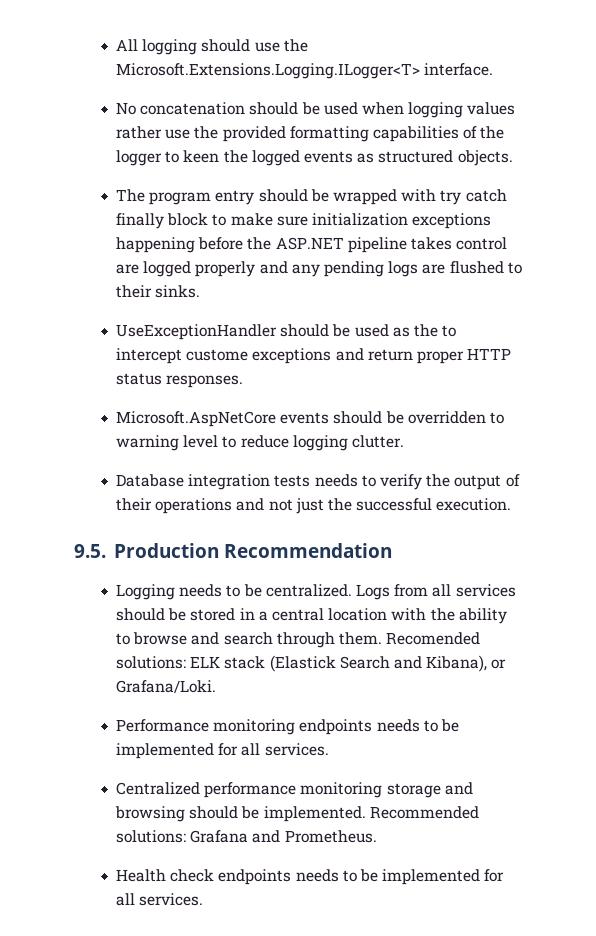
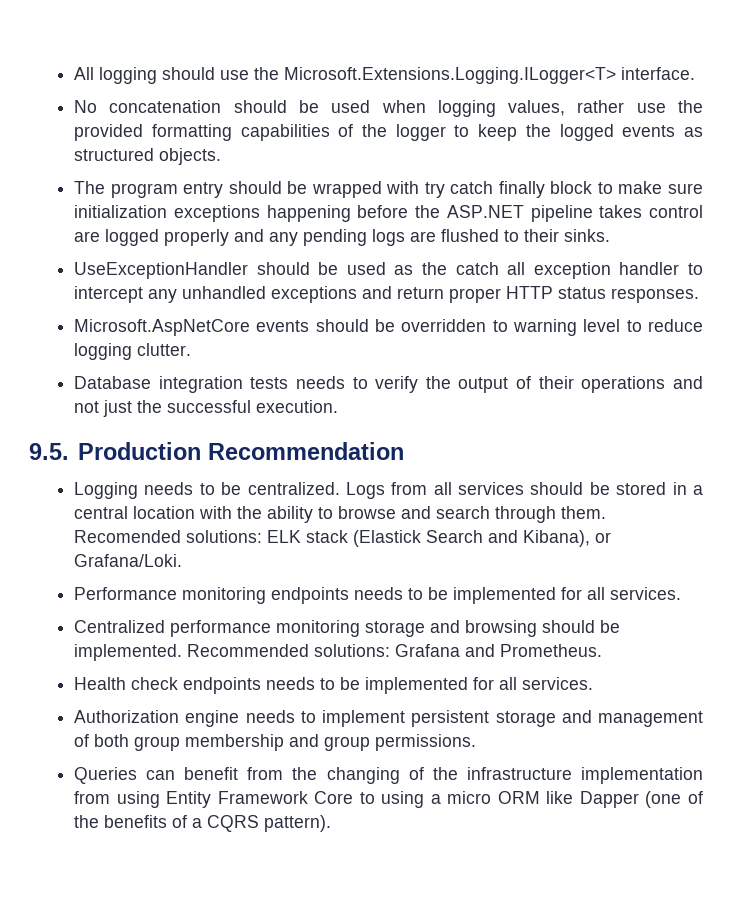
[467,102,516,115] values -> [508,100,566,116] values,
[183,150,220,163] keen -> [478,124,518,141] keep
[442,325,457,337] [116,348,249,364] to intercept custome -> [455,262,704,279] [74,286,267,303] catch all exception handler to intercept any unhandled
(204, 899) none -> [74,710,703,727] [74,734,477,751] [74,767,704,784] [74,791,703,808] [74,815,332,832] // Authorization engine needs to implement persistent storage and management of both group membership and group permissions. // Queries can benefit from the changing of the infrastructure implementation from using Entity Framework Core to using a micro ORM like Dapper (one of the benefits of a CQRS pattern).

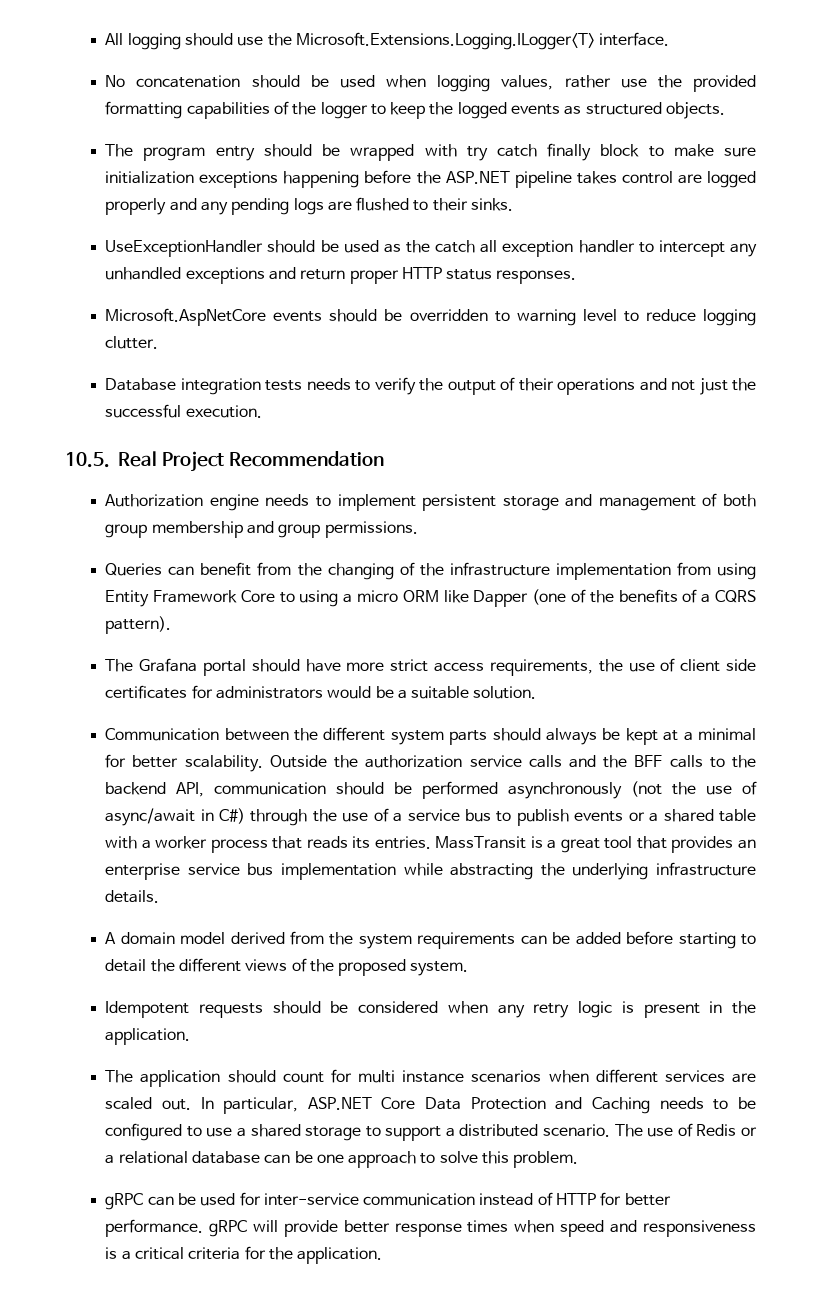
[29,442,404,460] [74,482,703,499] [74,506,607,523] [74,530,612,547] [74,554,183,567] [74,587,682,604] [74,620,621,637] [74,644,603,661] [74,677,594,694] 9.5. Production Recommendation // Logging needs to be centralized. Logs from all services should be stored in a central location with the ability to browse and search through them. Recomended solutions: ELK stack (Elastick Search and Kibana), or Grafana/Loki. // Performance monitoring endpoints needs to be implemented for all services. // Centralized performance monitoring storage and browsing should be implemented. Recommended solutions: Grafana and Prometheus. // Health check endpoints needs to be implemented for all services. -> [65,451,384,472] 10.5. Real Project Recommendation
(332, 823) none -> [105,658,757,676] [105,685,537,699] [105,727,756,745] [105,754,756,772] [105,781,758,799] [105,808,756,826] [105,836,756,853] [105,862,757,880] [105,890,160,903] [105,931,757,949] [105,958,469,976] [105,1001,757,1018] [105,1028,191,1045] [105,1069,757,1087] [105,1097,756,1114] [105,1123,758,1141] [105,1151,579,1168] [105,1192,671,1210] [105,1219,756,1237] [105,1246,383,1264] // The Grafana portal should have more strict access requirements, the use of client side certificates for administrators would be a suitable solution. // Communication between the different system parts should always be kept at a minimal for better scalability. Outside the authorization service calls and the BFF calls to the backend API, communication should be performed asynchronously (not the use of async/await in C#) through the use of a service bus to publish events or a shared table with a worker process that reads its entries. MassTransit is a great tool that provides an enterprise service bus implementation while abstracting the underlying infrastructure details. // A domain model derived from the system requirements can be added before starting to detail the different views of the proposed system. // Idempotent requests should be considered when any retry logic is present in the application. // The application should count for multi instance scenarios when different services are scaled out. In particular, ASP.NET Core Data Protection and Caching needs to be configured to use a shared storage to support a distributed scenario. The use of Redis or a relational database can be one approach to solve this problem. // gRPC can be used for inter-service communication instead of HTTP for better performance. gRPC will provide better response times when speed and responsiveness is a critical criteria for the application.

